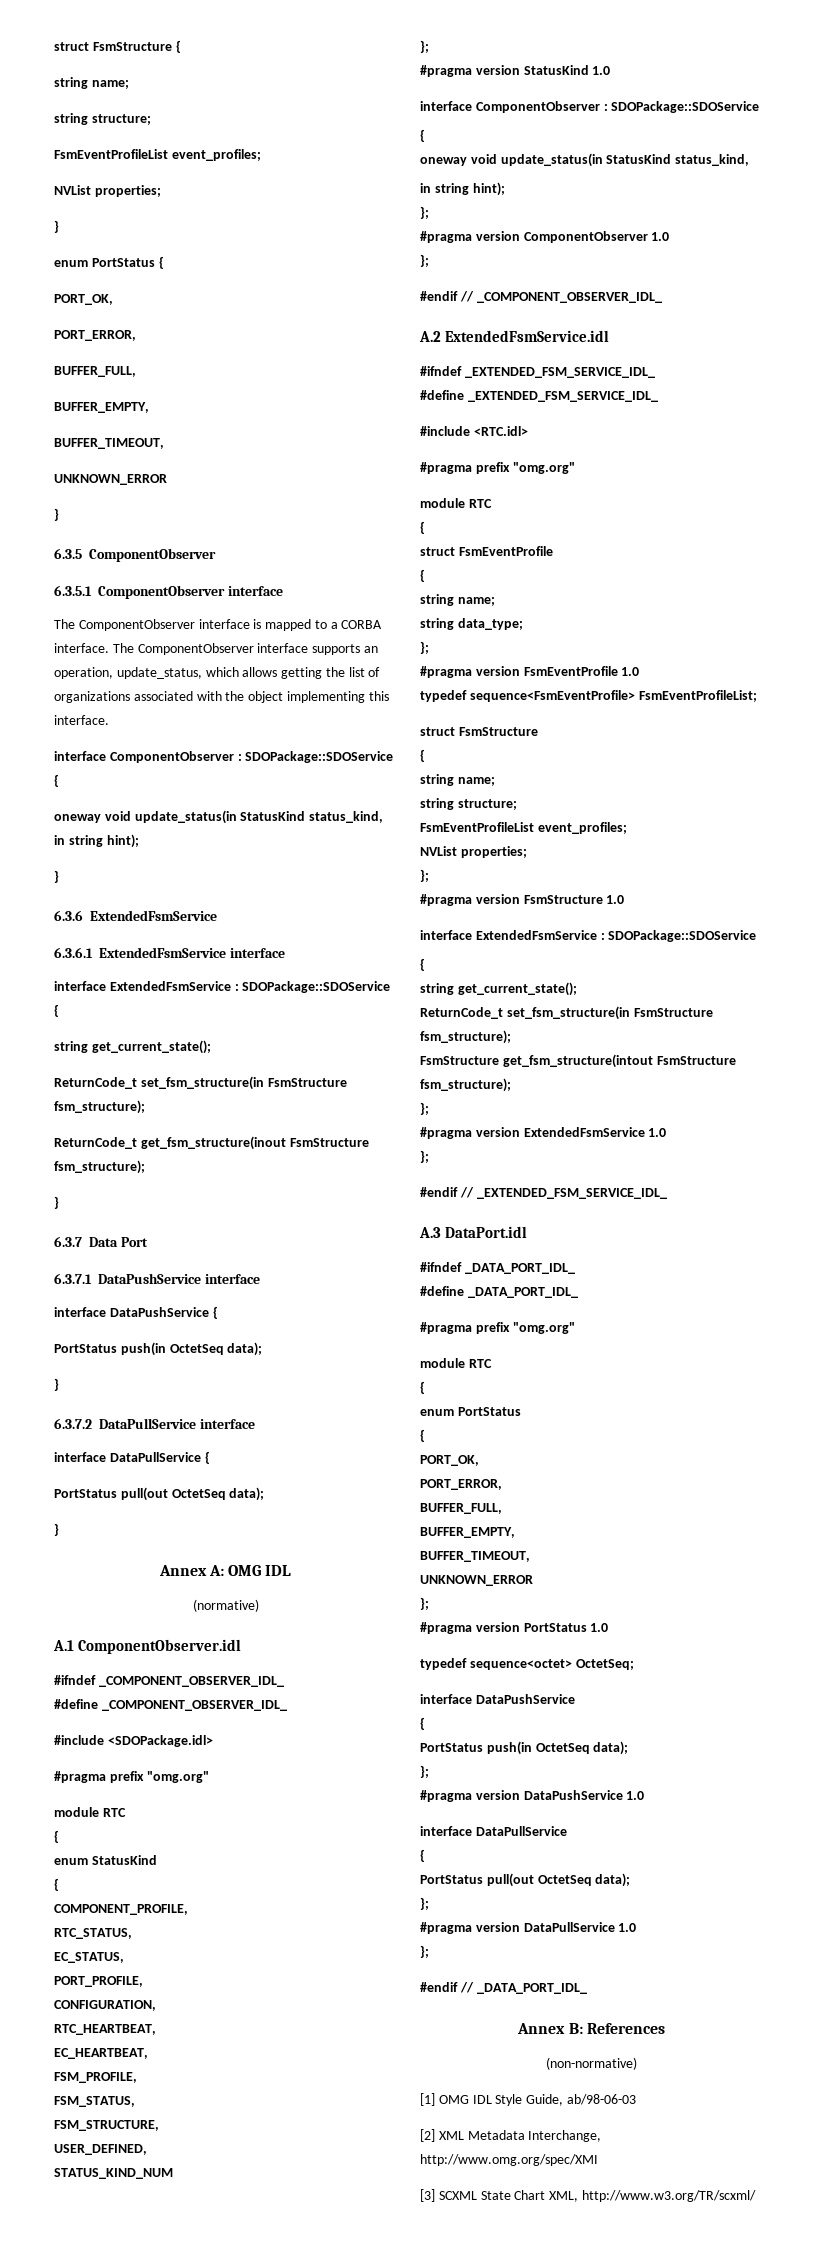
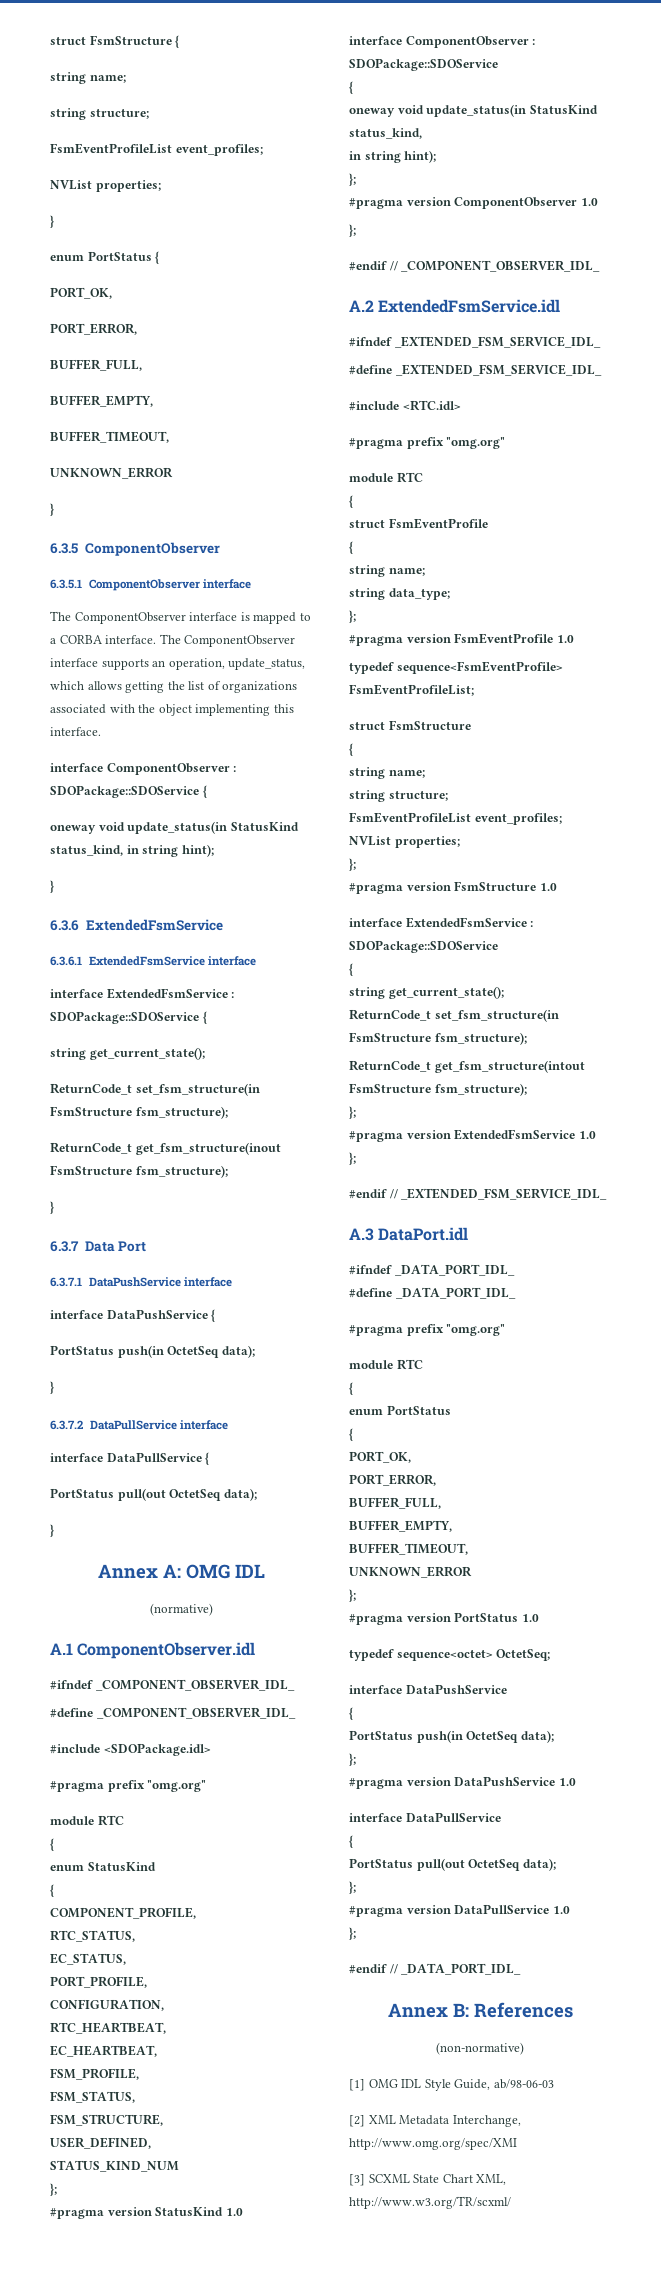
[420,1056,499,1065] FsmStructure -> [349,1060,431,1072] ReturnCode_t

